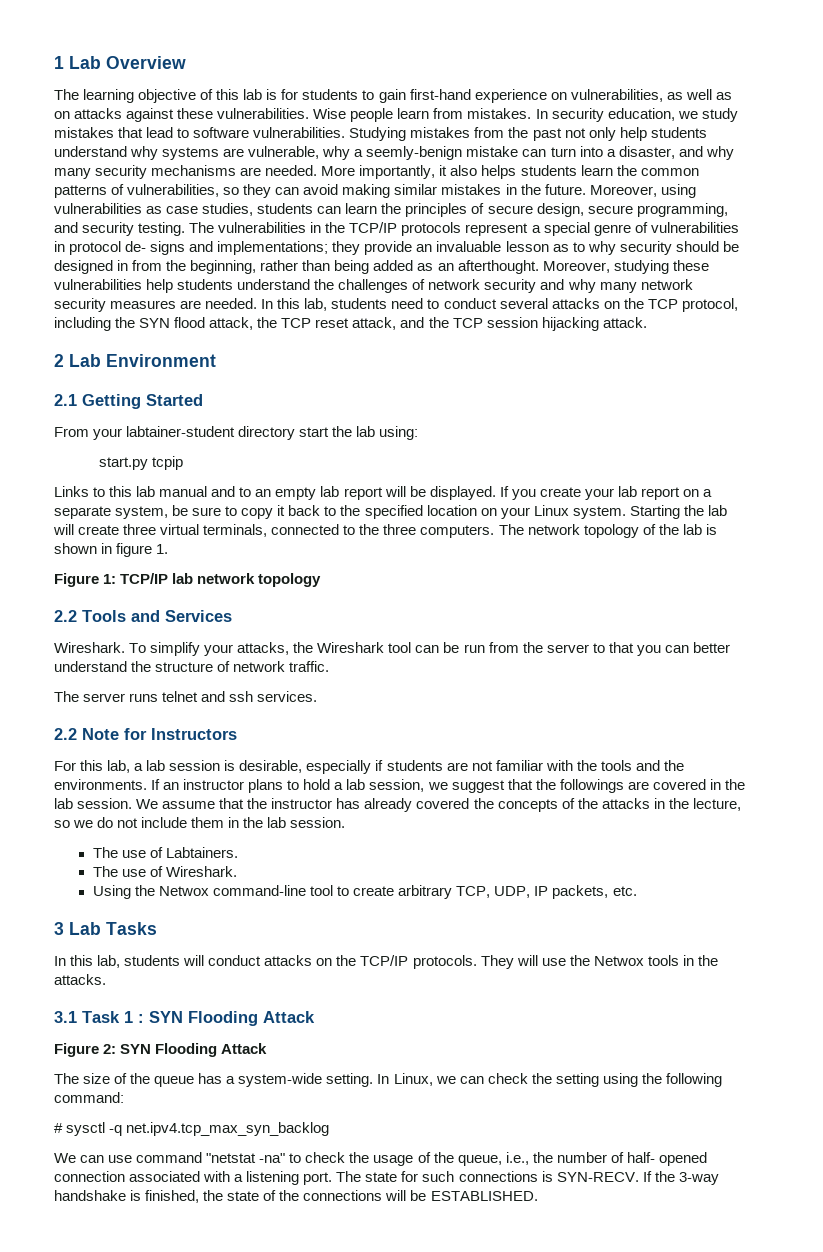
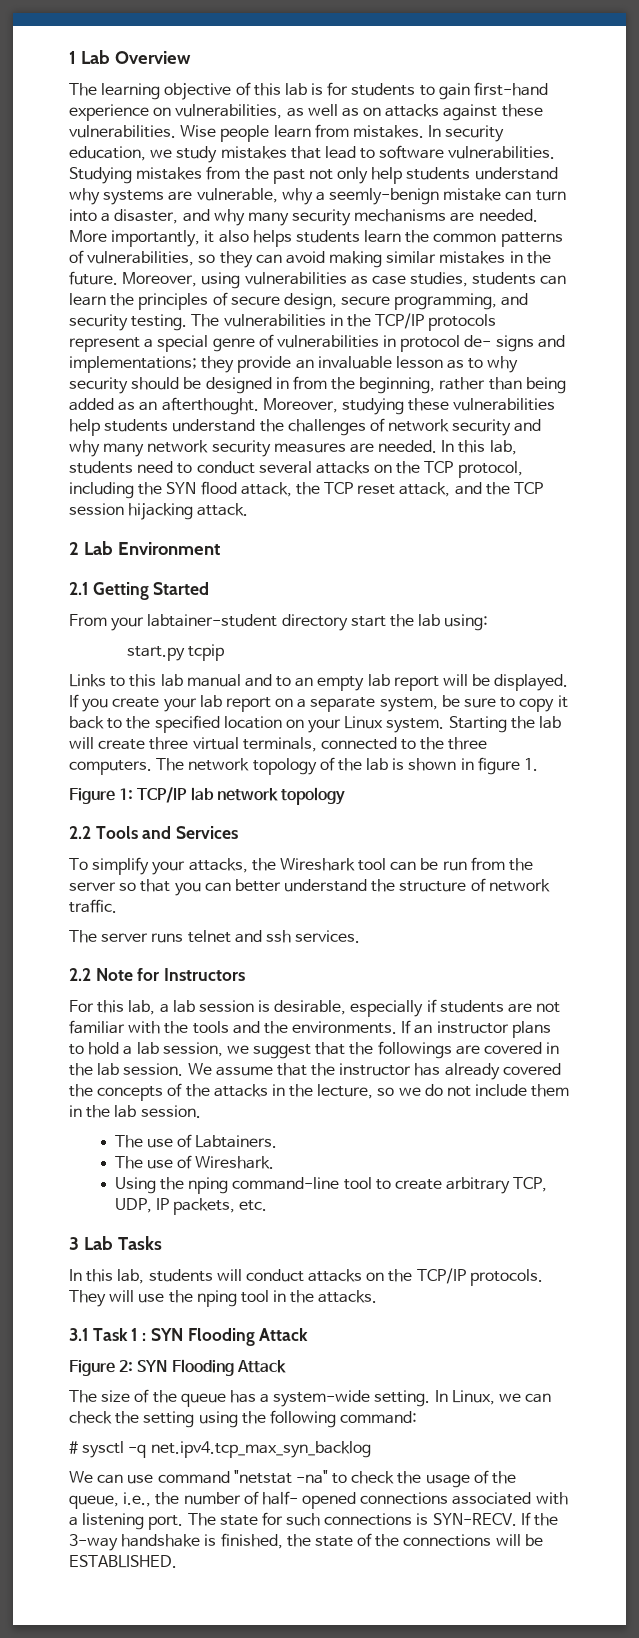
[54,642,125,653] Wireshark. -> (239, 832) none
[592,643,605,653] to -> [119,882,137,891] so
[159,886,210,896] Netwox -> [188,1177,229,1194] nping
[593,955,679,966] Netwox tools -> [196,1290,269,1307] nping tool
[54,1171,125,1182] connection -> [360,1492,449,1505] connections

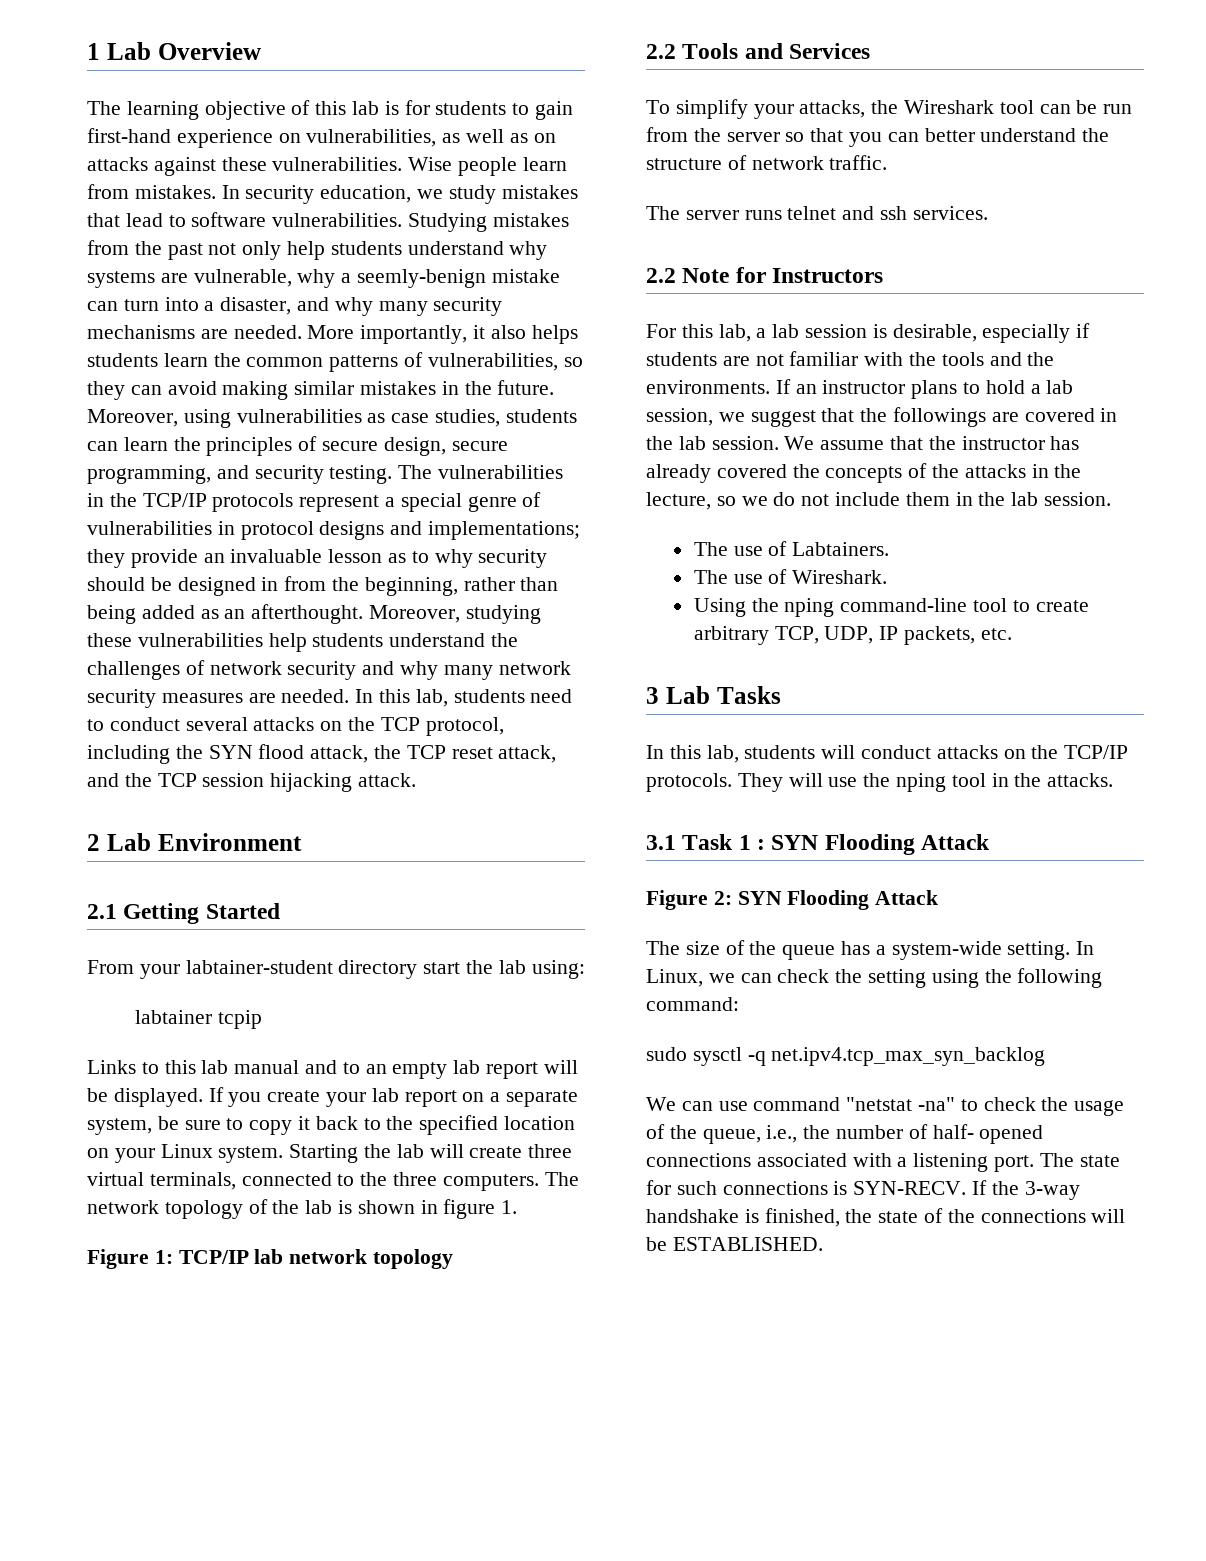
[464,335,534,352] de- signs -> [319,521,385,540] designs
[126,646,185,661] start.py -> [135,1010,213,1024] labtainer
[69,1441,78,1454] # -> [646,1047,687,1061] sudo

